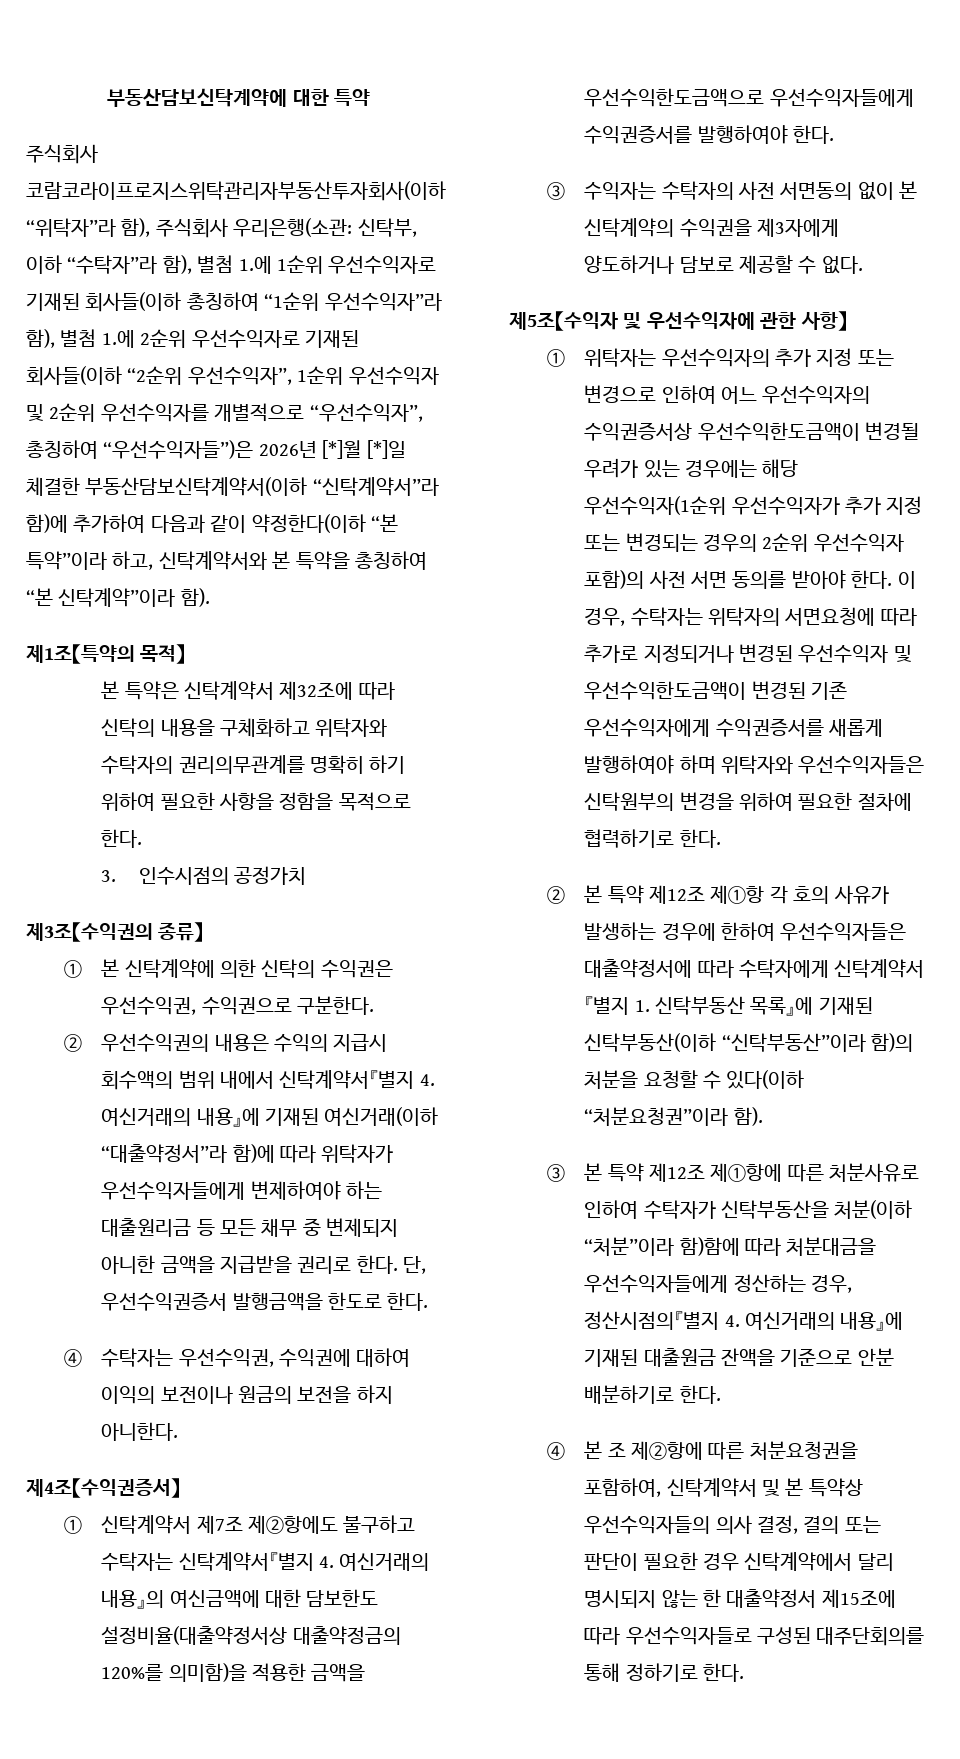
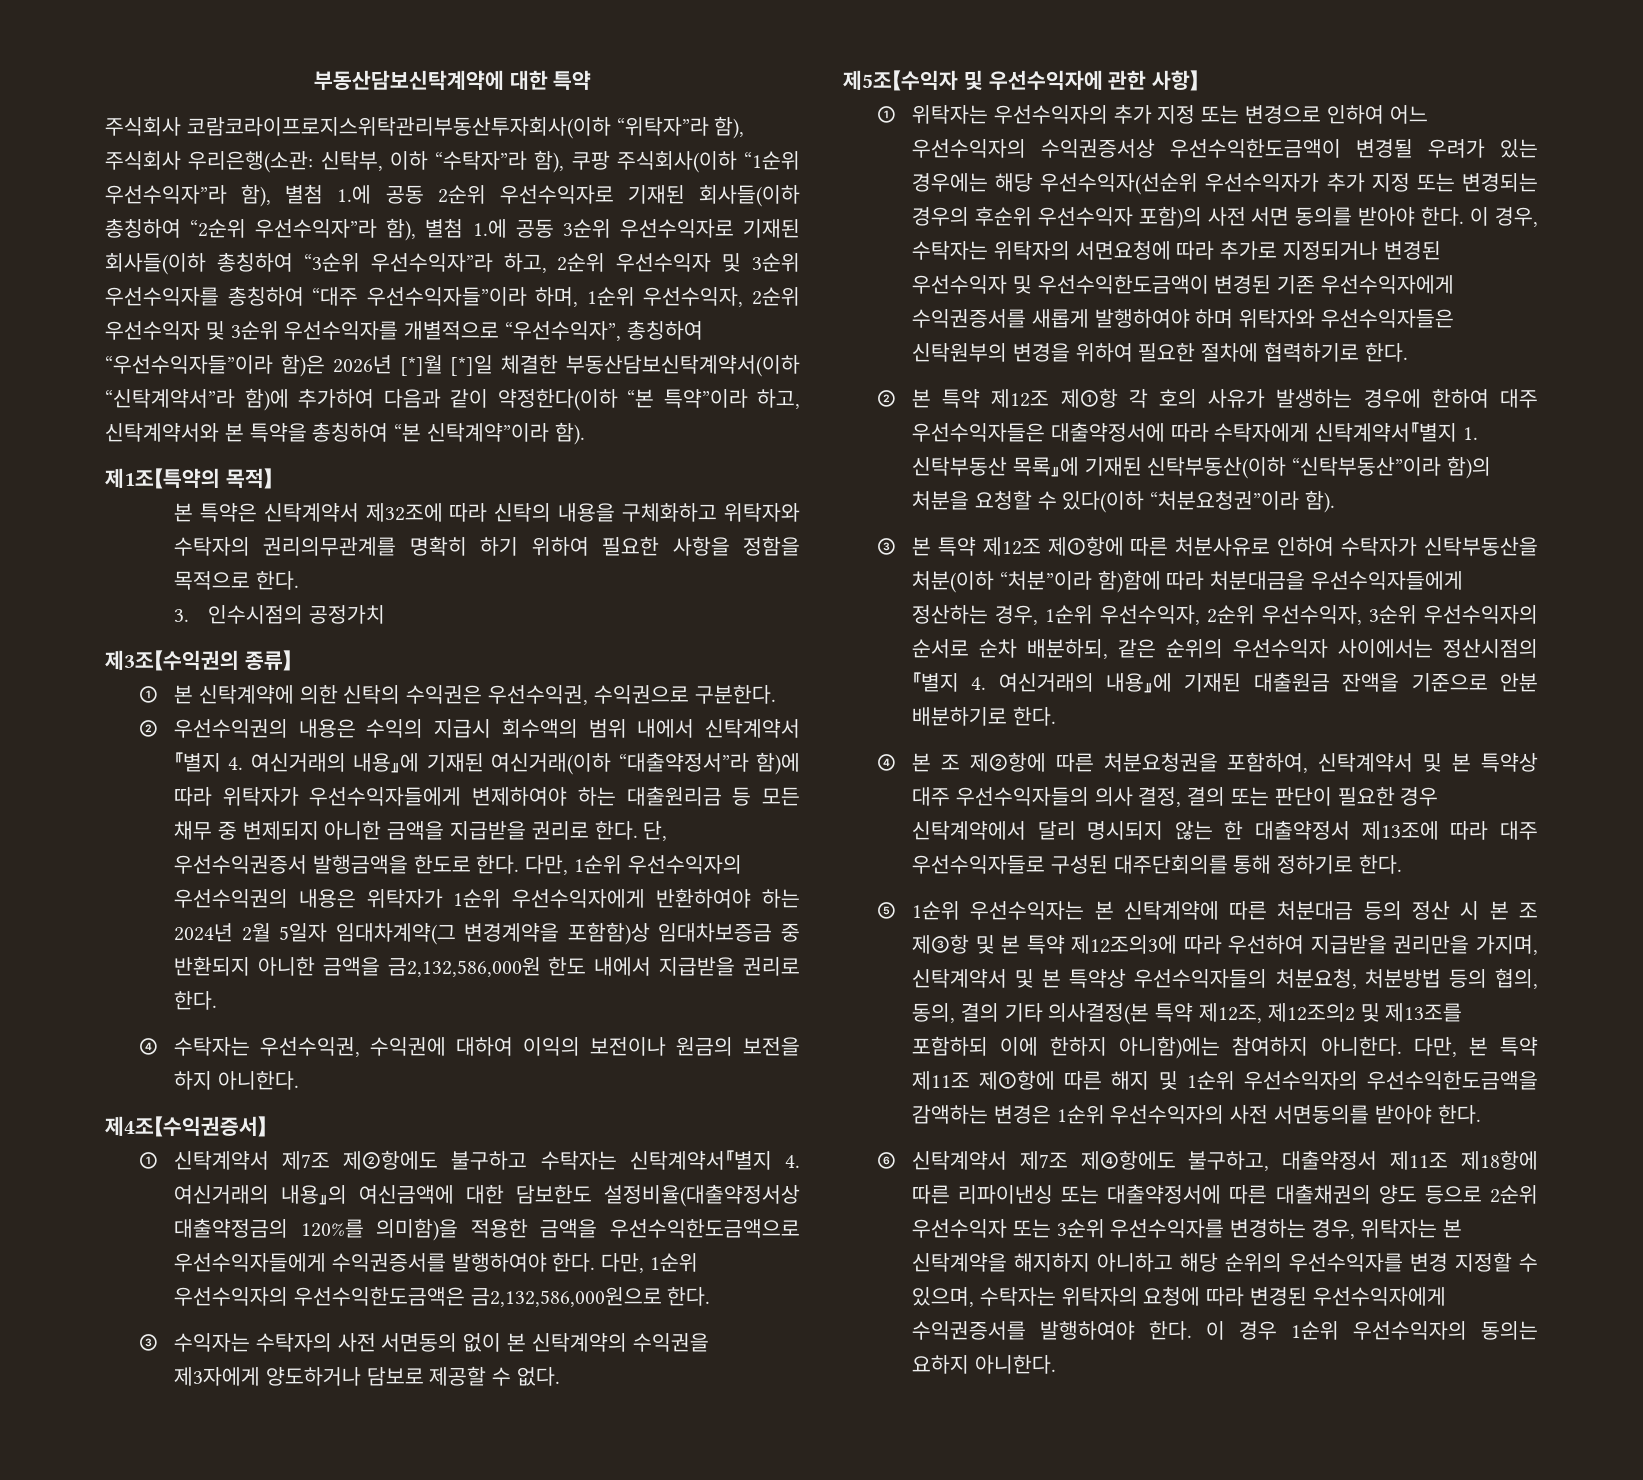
[26,181,446,201] 코람코라이프로지스위탁관리자부동산투자회사(이하 -> [186,117,611,139] 코람코라이프로지스위탁관리부동산투자회사(이하
[197,255,437,274] [26,292,259,312] 별첨 1.에 1순위 우선수익자로 기재된 회사들(이하 총칭하여 -> [571,151,737,173] 쿠팡 주식회사(이하
(135, 339) none -> [385,185,424,204] 공동
[127,366,439,385] [26,403,96,422] “2순위 우선수익자”, 1순위 우선수익자 및 2순위 -> [105,218,800,241] [105,253,800,275] [105,287,800,307] [105,321,279,340] 총칭하여 “2순위 우선수익자”라 함), 별첨 1.에 공동 3순위 우선수익자로 기재된 회사들(이하 총칭하여 “3순위 우선수익자”라 하고, 2순위 우선수익자 및 3순위 우선수익자를 총칭하여 “대주 우선수익자들”이라 하며, 1순위 우선수익자, 2순위 우선수익자 및 3순위
[103,440,254,459] “우선수익자들”)은 -> [105,354,325,377] “우선수익자들”이라 함)은
(429, 1301) none -> [525,855,742,875] [173,889,800,908] [173,922,800,945] [173,957,801,977] [173,991,217,1010] 다만, 1순위 우선수익자의 우선수익권의 내용은 위탁자가 1순위 우선수익자에게 반환하여야 하는 2024년 2월 5일자 임대차계약(그 변경계약을 포함함)상 임대차보증금 중 반환되지 아니한 금액을 금2,132,586,000원 한도 내에서 지급받을 권리로 한다.
(834, 134) none -> [601,1253,699,1273] [173,1287,711,1307] 다만, 1순위 우선수익자의 우선수익한도금액은 금2,132,586,000원으로 한다.
[584,496,727,515] 우선수익자(1순위 -> [1040,173,1199,195] 우선수익자(선순위
[762,533,809,552] 2순위 -> [974,206,1032,226] 후순위
(775, 931) none -> [1500,389,1539,408] 대주
(852, 1284) none -> [1044,605,1538,625] [911,639,1433,659] 1순위 우선수익자, 2순위 우선수익자, 3순위 우선수익자의 순서로 순차 배분하되, 같은 순위의 우선수익자 사이에서는
(863, 1487) none -> [911,787,950,806] 대주
[821,1589,896,1608] [584,1627,621,1645] 제15조에 따라 -> [1361,821,1538,840] 제13조에 따라 대주
(744, 1672) none -> [877,901,1539,920] [911,934,1538,955] [911,968,1538,989] [911,1003,1463,1025] [911,1036,1538,1059] [911,1070,1538,1090] [911,1105,1481,1124] [877,1150,1538,1171] [911,1184,1538,1204] [911,1219,1462,1239] [911,1252,1538,1272] [911,1286,1446,1307] [911,1321,1538,1340] [911,1355,1056,1374] // ⑤ 1순위 우선수익자는 본 신탁계약에 따른 처분대금 등의 정산 시 본 조 제③항 및 본 특약 제12조의3에 따라 우선하여 지급받을 권리만을 가지며, 신탁계약서 및 본 특약상 우선수익자들의 처분요청, 처분방법 등의 협의, 동의, 결의 기타 의사결정(본 특약 제12조, 제12조의2 및 제13조를 포함하되 이에 한하지 아니함)에는 참여하지 아니한다. 다만, 본 특약 제11조 제①항에 따른 해지 및 1순위 우선수익자의 우선수익한도금액을 감액하는 변경은 1순위 우선수익자의 사전 서면동의를 받아야 한다. // ⑥ 신탁계약서 제7조 제④항에도 불구하고, 대출약정서 제11조 제18항에 따른 리파이낸싱 또는 대출약정서에 따른 대출채권의 양도 등으로 2순위 우선수익자 또는 3순위 우선수익자를 변경하는 경우, 위탁자는 본 신탁계약을 해지하지 아니하고 해당 순위의 우선수익자를 변경 지정할 수 있으며, 수탁자는 위탁자의 요청에 따라 변경된 우선수익자에게 수익권증서를 발행하여야 한다. 이 경우 1순위 우선수익자의 동의는 요하지 아니한다.

